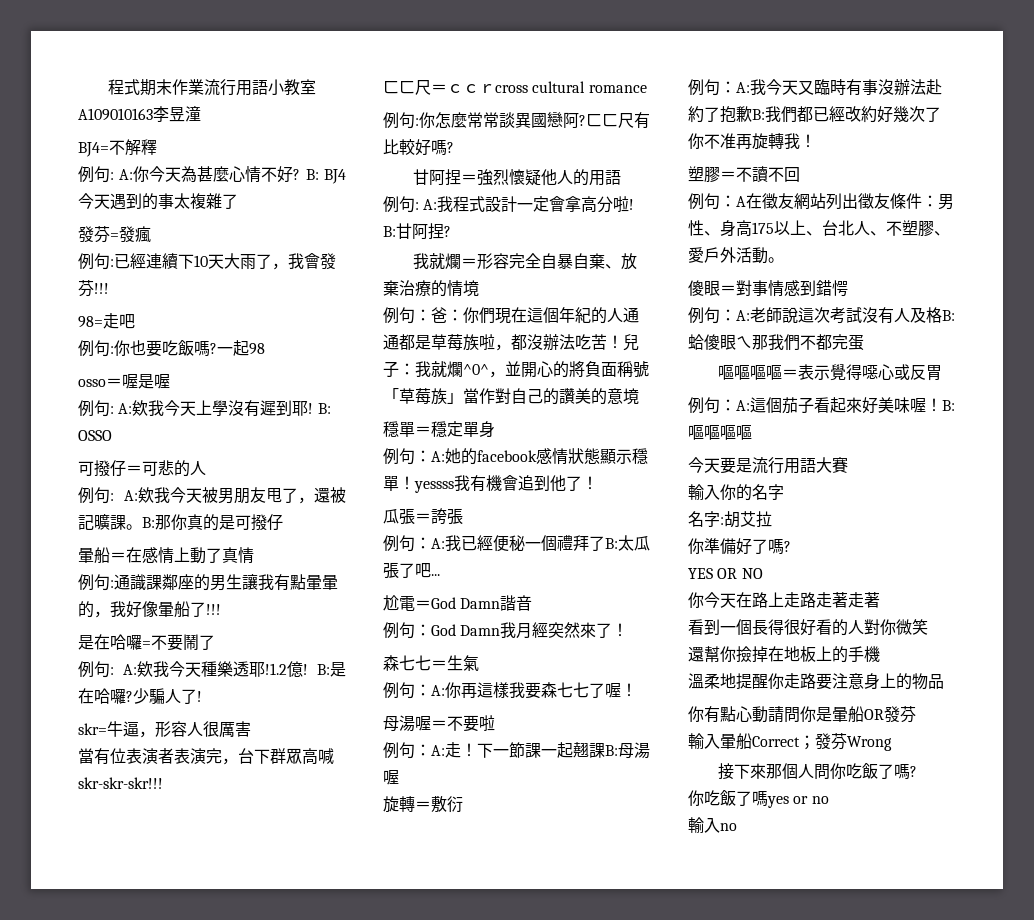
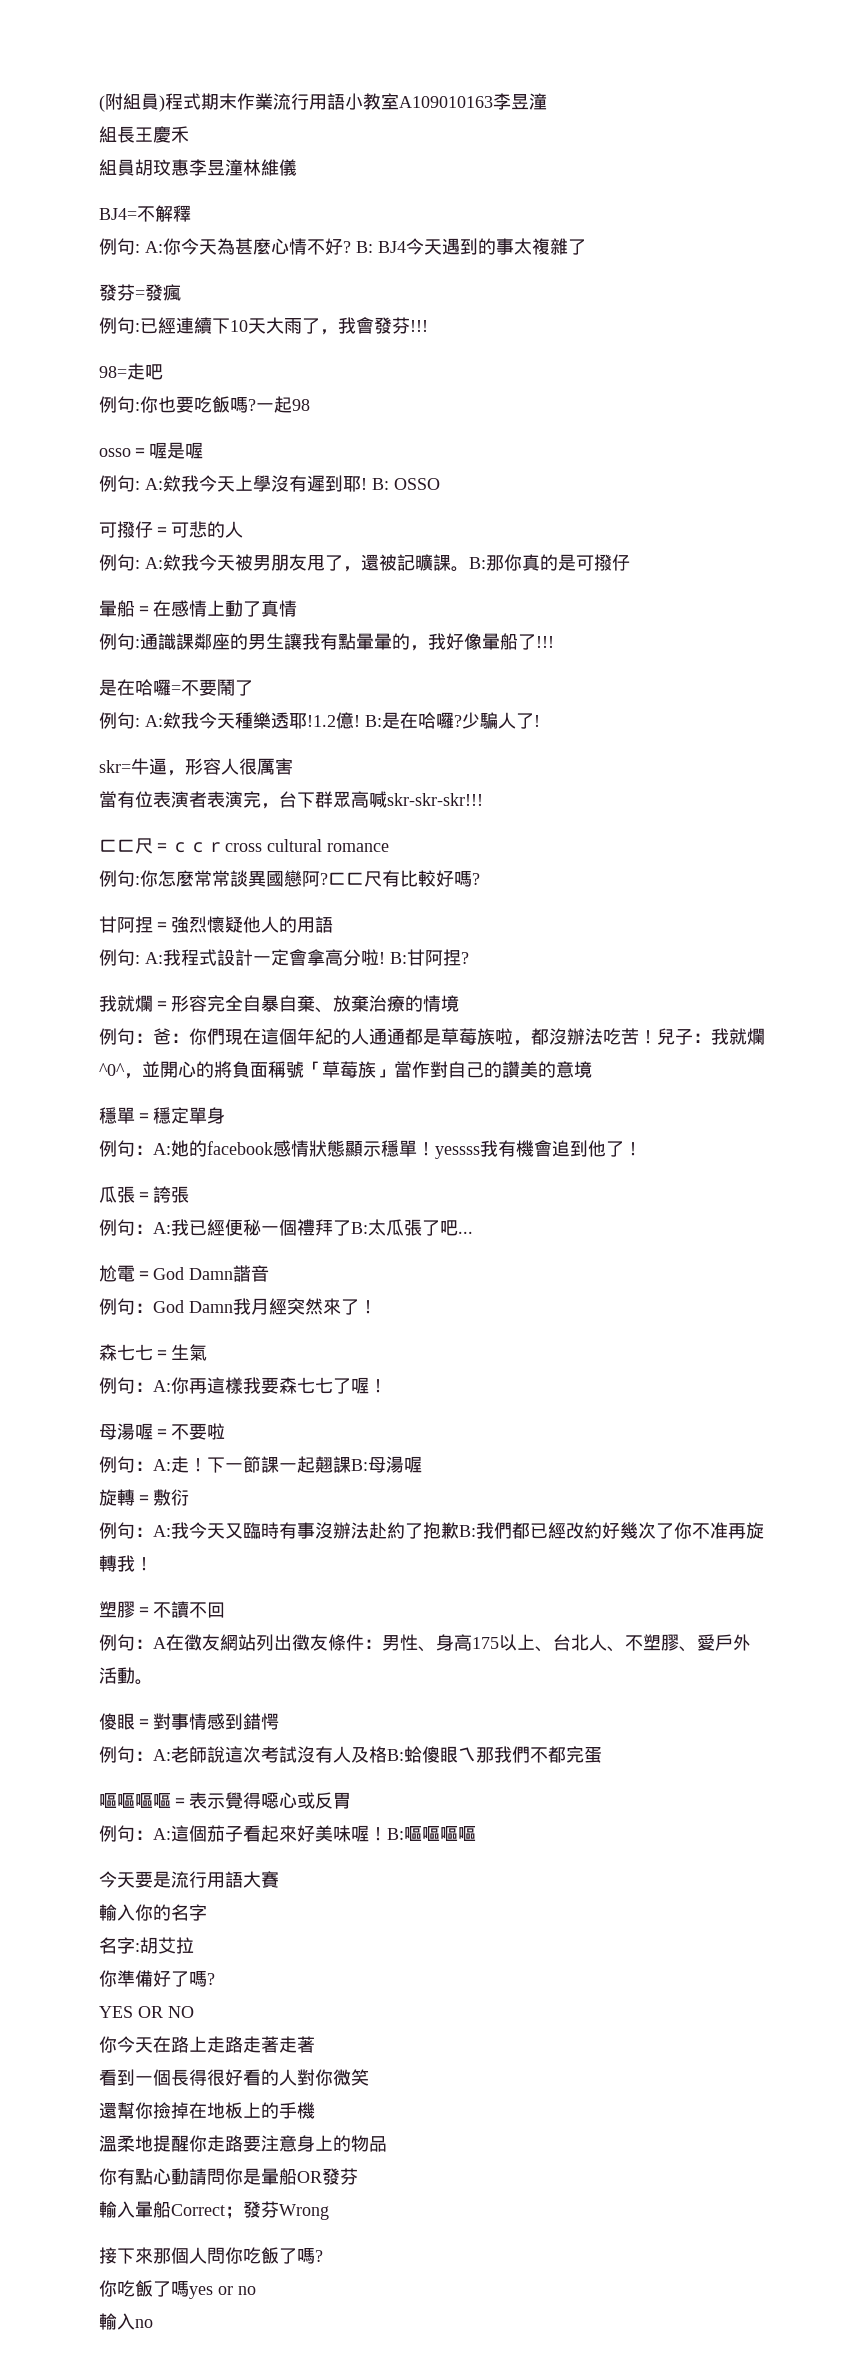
(108, 87) none -> [99,93,165,112] (附組員)
(201, 114) none -> [99,126,189,143] [99,159,297,176] // 組長王慶禾 // 組員胡玟惠李昱潼林維儀

